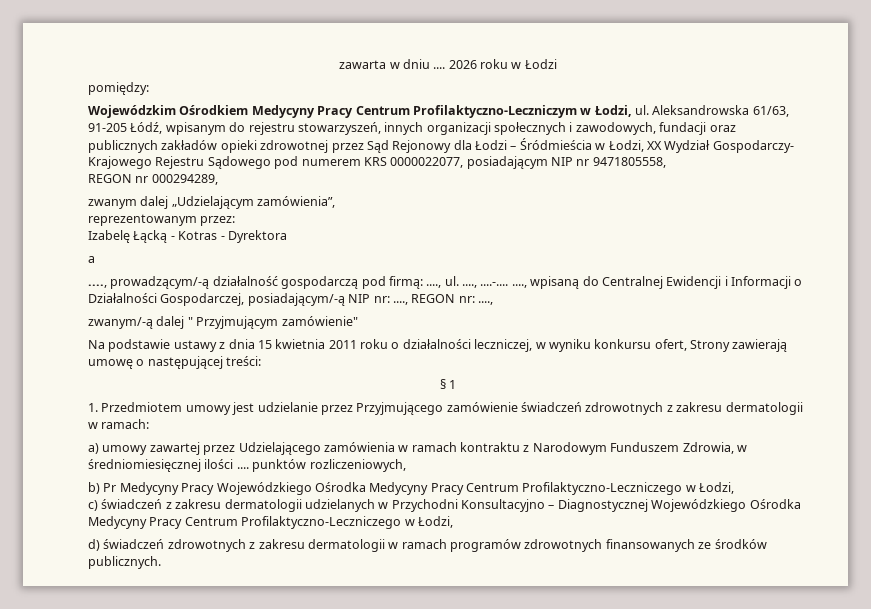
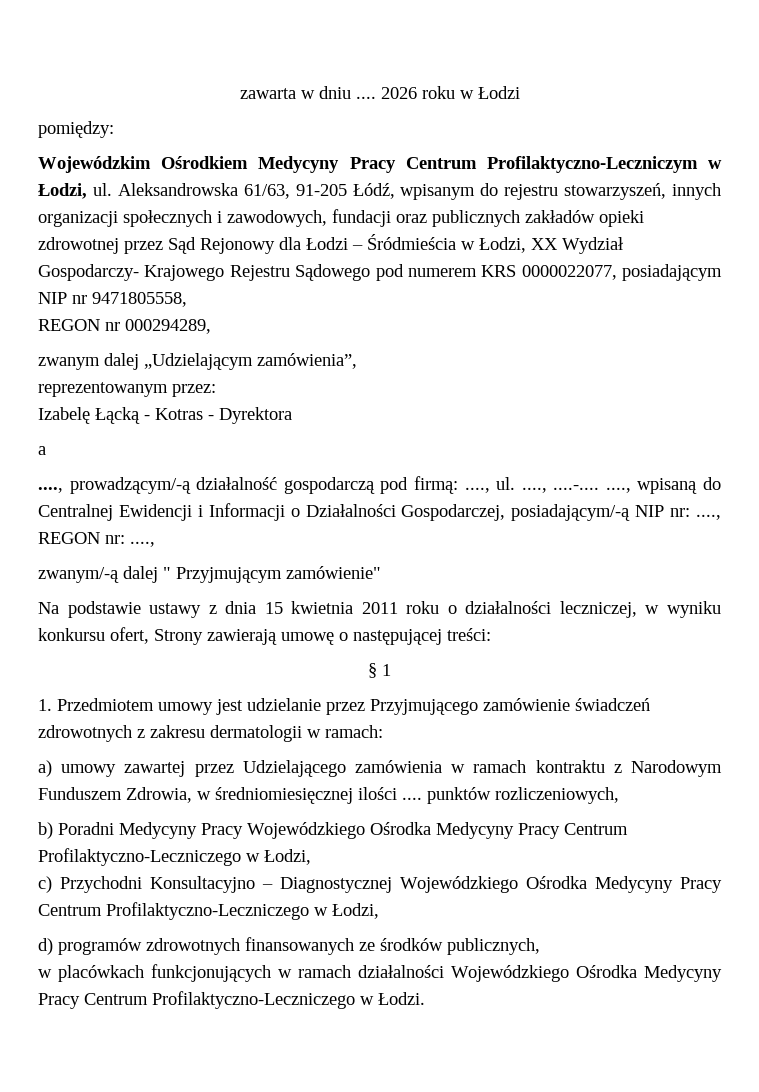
[103,483,117,492] Pr -> [58,822,114,835] Poradni
[101,499,389,512] świadczeń z zakresu dermatologii udzielanych w -> (52, 884) none
[103,539,447,552] świadczeń zdrowotnych z zakresu dermatologii w ramach -> (53, 946) none
[88,556,161,569] publicznych. -> [447,938,540,955] [38,964,722,982] [38,991,425,1009] publicznych, // w placówkach funkcjonujących w ramach działalności Wojewódzkiego Ośrodka Medycyny Pracy Centrum Profilaktyczno-Leczniczego w Łodzi.

